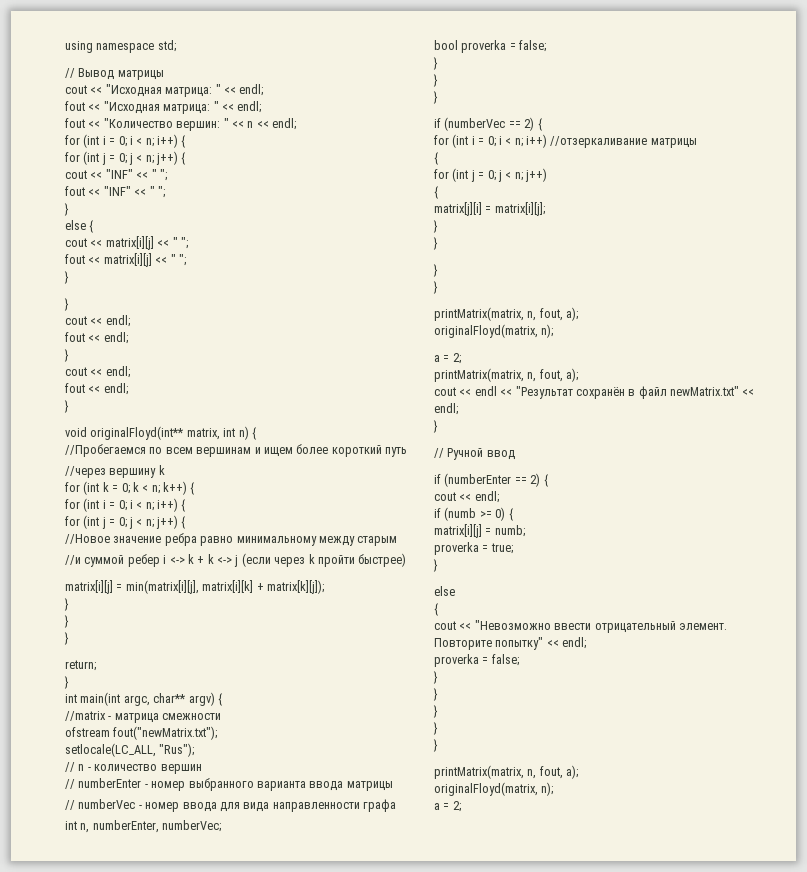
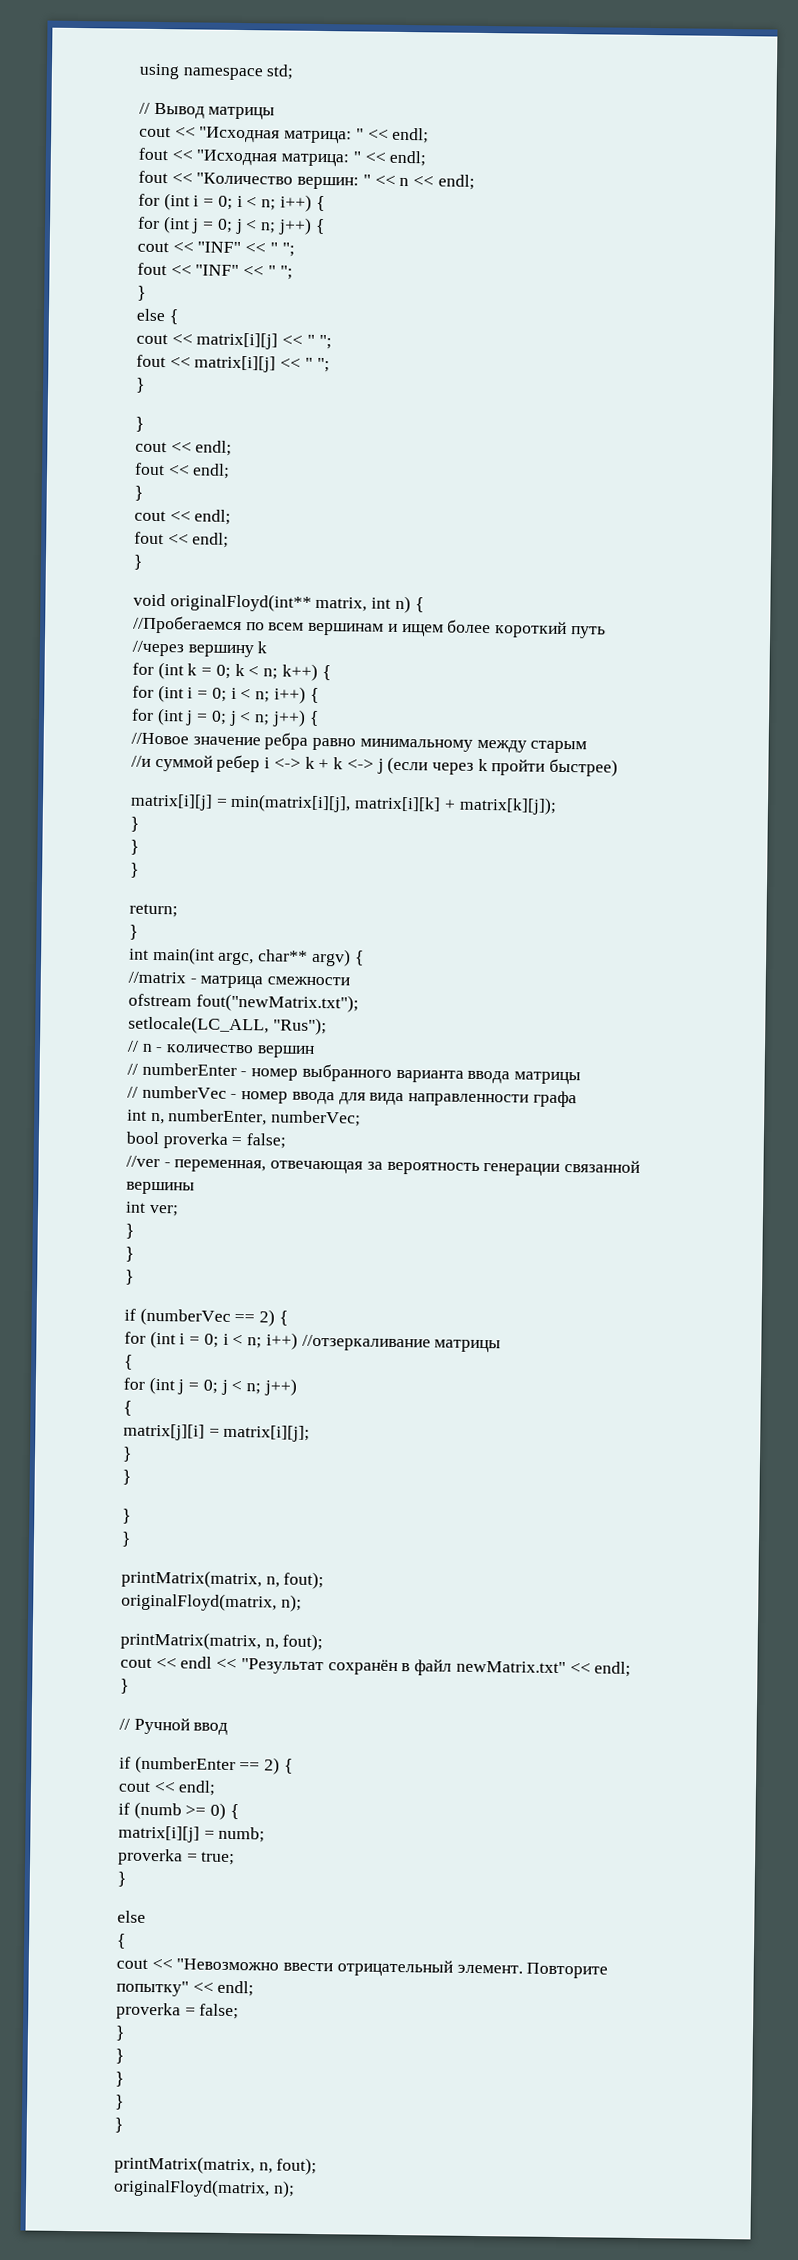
(547, 46) none -> [126,1155,641,1176] [126,1181,195,1195] [125,1201,179,1217] // //ver - переменная, отвечающая за вероятность генерации связанной вершины // int ver;
[539,307,579,321] [434,324,554,338] [434,353,461,364] [434,368,579,382] fout, a); // originalFloyd(matrix, n); // a = 2; // printMatrix(matrix, n, fout, a); -> [283,1571,325,1590] [121,1592,302,1612] [120,1631,324,1652] fout); // originalFloyd(matrix, n); // printMatrix(matrix, n, fout);
[539,765,579,779] [434,782,554,796] [434,801,461,812] fout, a); // originalFloyd(matrix, n); // a = 2; -> [276,2157,318,2176] [113,2178,295,2198] fout); // originalFloyd(matrix, n);

